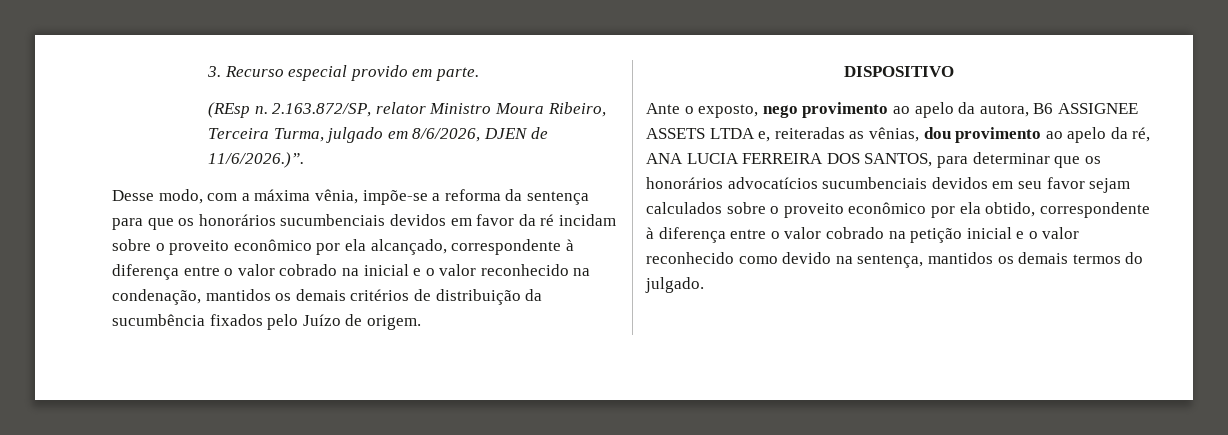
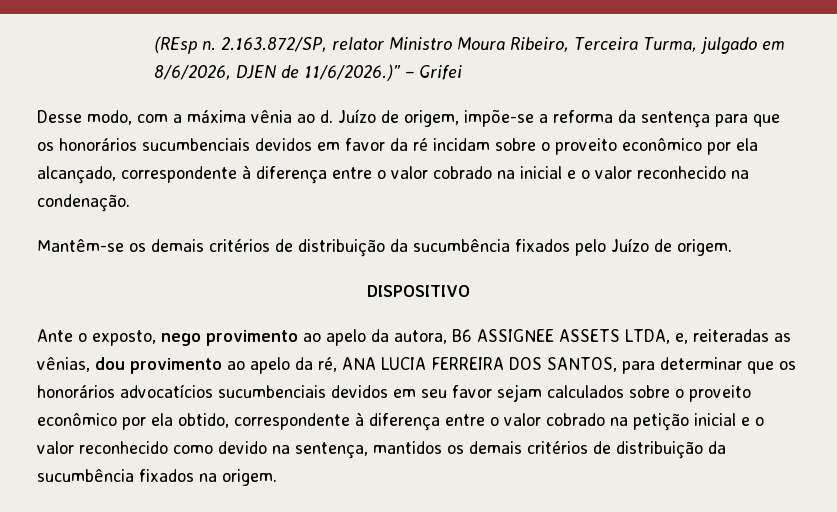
[207,65,479,81] 3. Recurso especial provido em parte. // -> (154, 45) none
[208,152,305,168] 11/6/2026.)”. -> [304,64,463,81] 11/6/2026.)” – Grifei
[314,189,358,204] vênia, -> [251,109,459,127] vênia ao d. Juízo de origem,
[112,289,271,305] condenação, mantidos -> [37,194,130,212] [37,239,124,252] condenação. // Mantêm-se
[709,128,755,139] LTDA -> [625,329,670,344] LTDA,
[1072,252,1144,264] [645,277,704,293] termos do julgado. -> [527,441,726,459] [37,469,277,486] critérios de distribuição da sucumbência fixados na origem.

